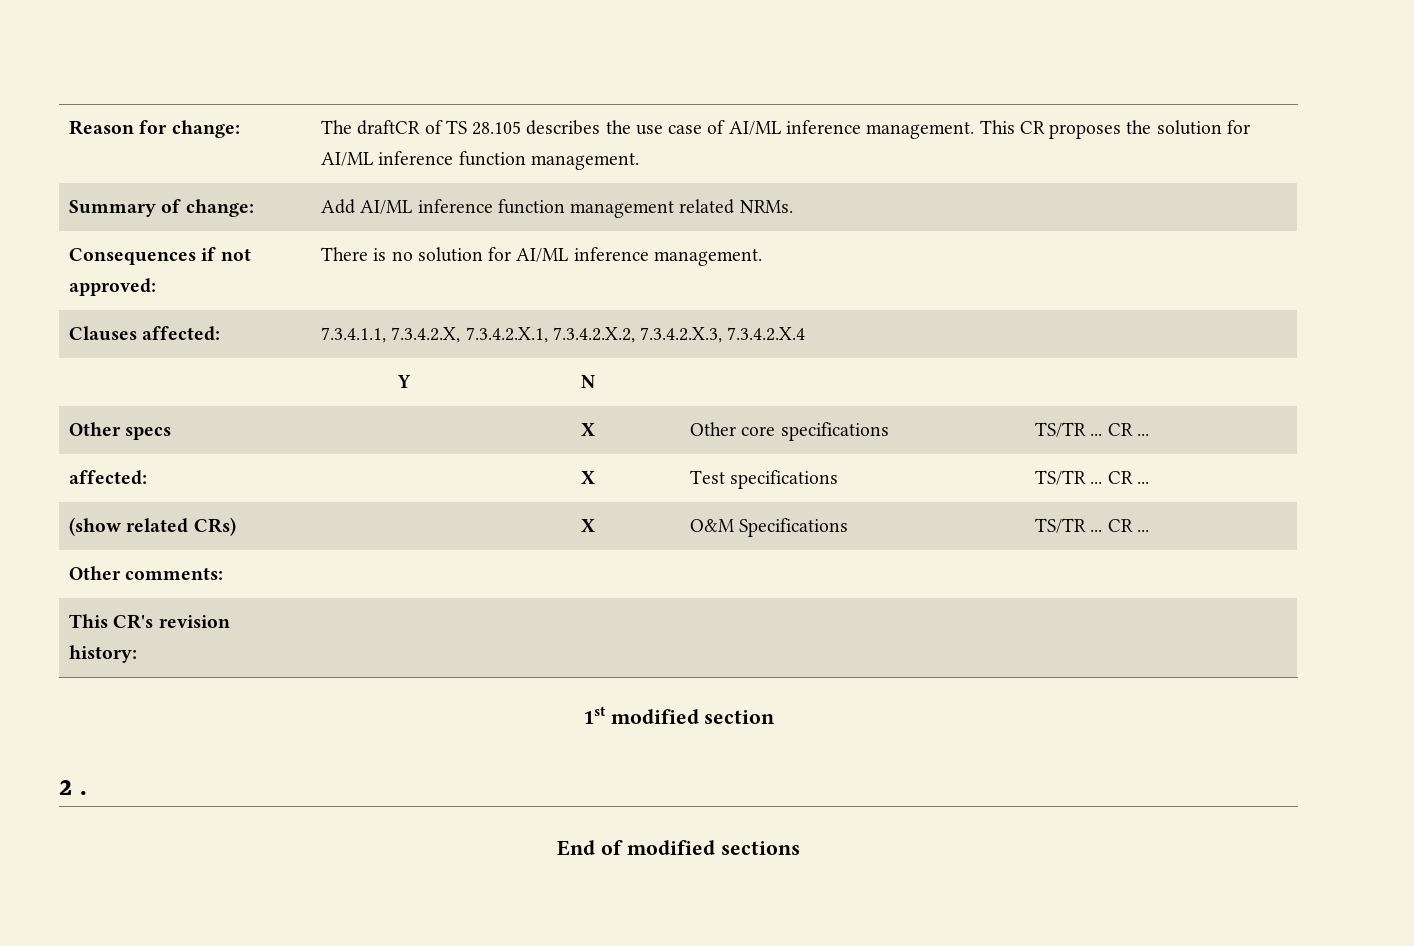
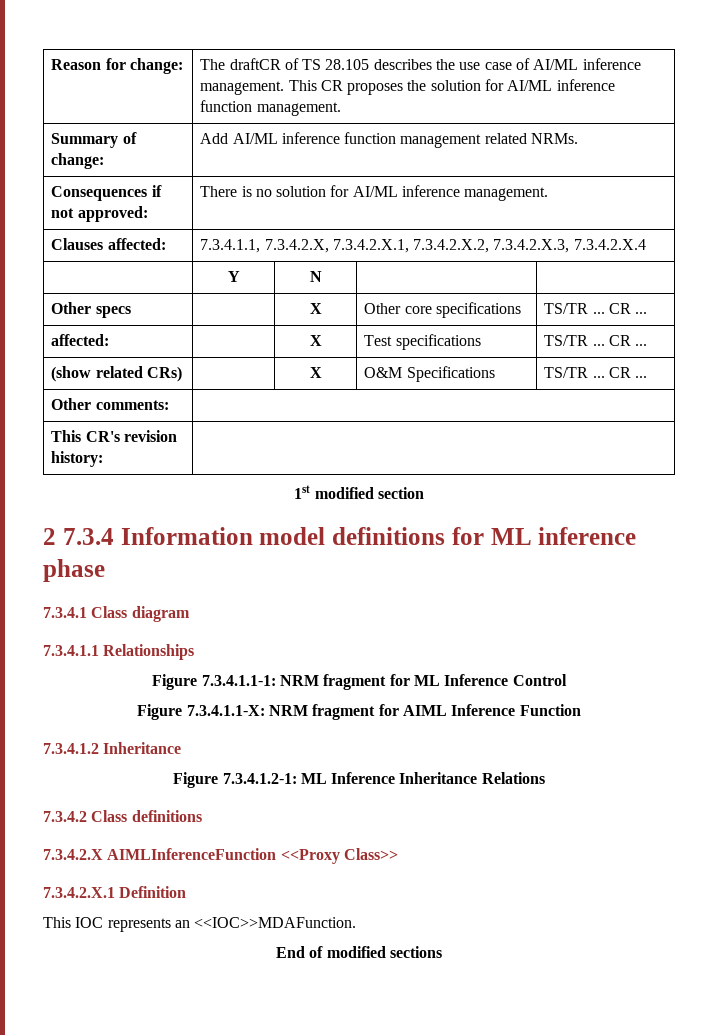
[79,791,87,795] . -> [62,527,637,545] [43,559,105,582] [43,606,190,622] [43,644,195,660] [152,674,567,690] [137,704,581,720] [43,742,182,754] [173,772,545,788] [43,810,202,822] [43,848,398,864] [43,886,187,898] [43,917,357,932] 7.3.4 Information model definitions for ML inference phase // 7.3.4.1 Class diagram // 7.3.4.1.1 Relationships // Figure 7.3.4.1.1-1: NRM fragment for ML Inference Control // Figure 7.3.4.1.1-X: NRM fragment for AIML Inference Function // 7.3.4.1.2 Inheritance // Figure 7.3.4.1.2-1: ML Inference Inheritance Relations // 7.3.4.2 Class definitions // 7.3.4.2.X AIMLInferenceFunction <<Proxy Class>> // 7.3.4.2.X.1 Definition // This IOC represents an <<IOC>>MDAFunction.

